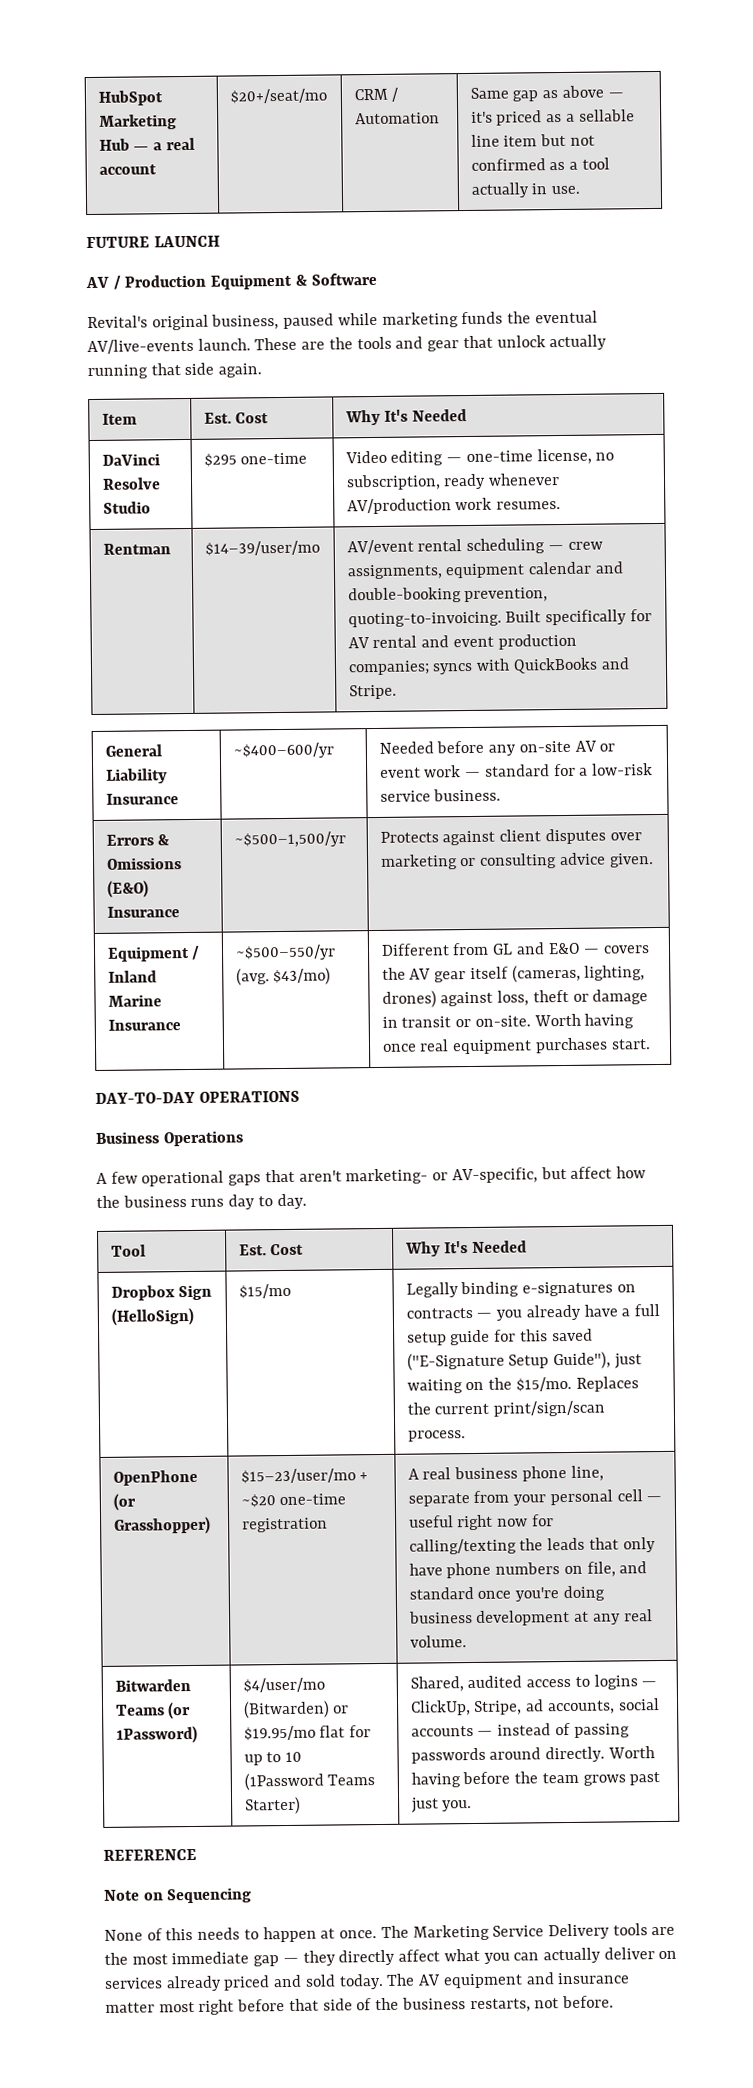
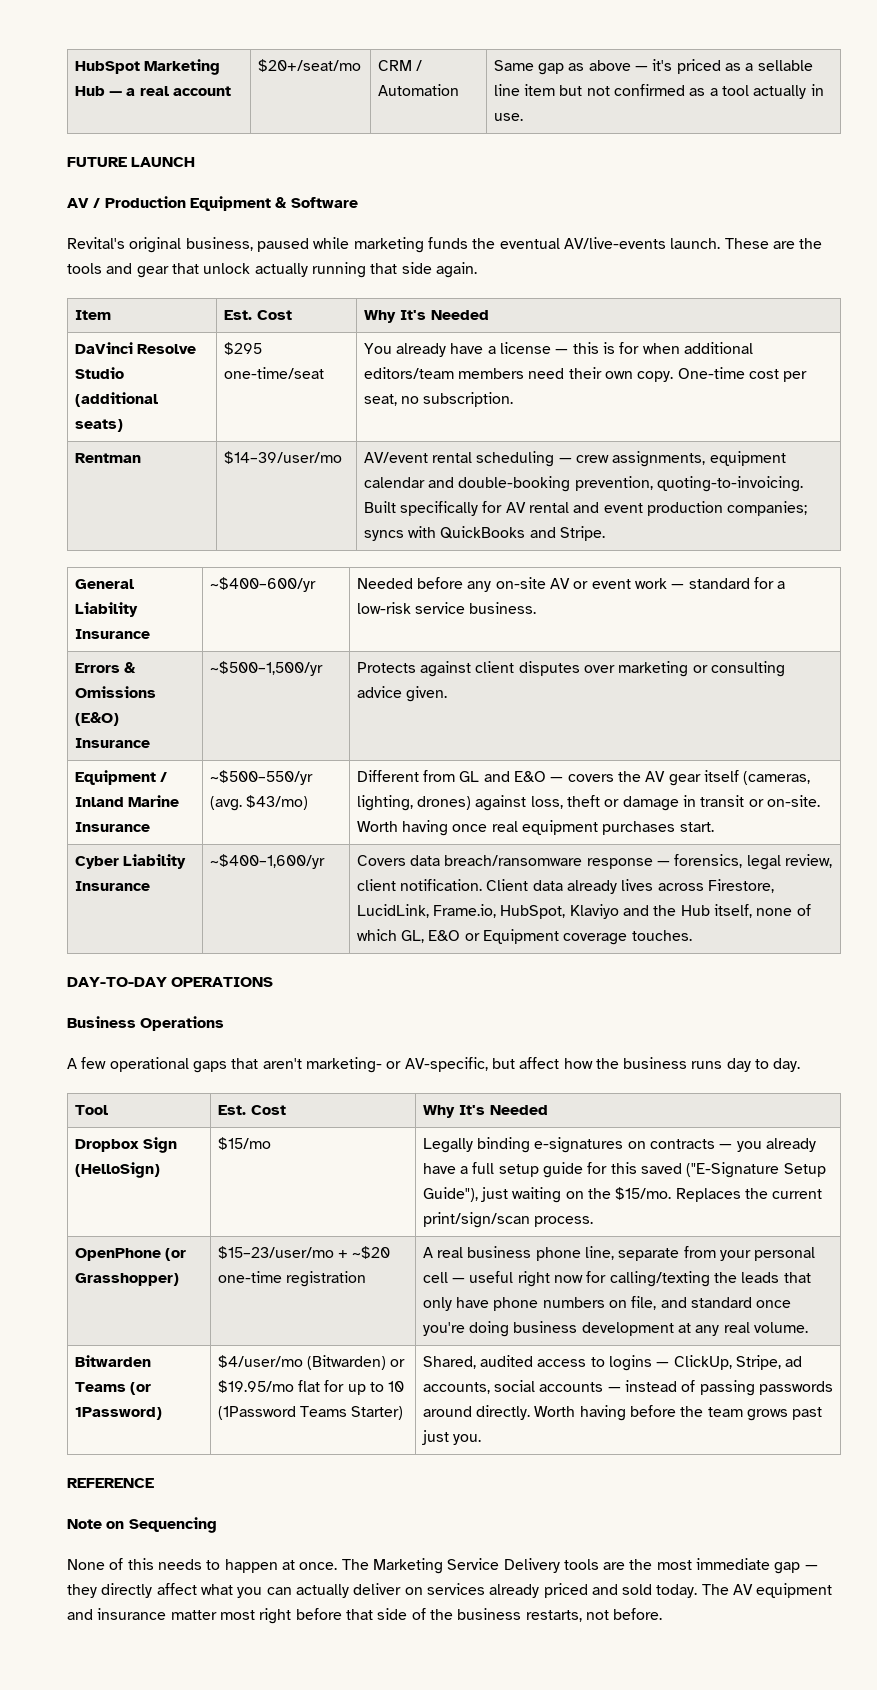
(151, 507) none -> [74,392,158,407] [74,419,123,432] (additional seats)
[240,452,308,465] [344,448,615,466] [345,473,561,491] [346,497,562,515] one-time | Video editing — one-time license, no subscription, ready whenever AV/production work resumes. -> [223,367,324,379] [363,342,754,357] [363,367,808,382] [363,392,514,407] one-time/seat | You already have a license — this is for when additional editors/team members need their own copy. One-time cost per seat, no subscription.
(651, 1044) none -> [74,854,187,869] [74,881,150,891] [209,854,325,869] [356,854,833,870] [356,879,775,894] [356,904,811,919] [356,929,692,945] // Cyber Liability Insurance | ~$400–1,600/yr | Covers data breach/ransomware response — forensics, legal review, client notification. Client data already lives across Firestore, LucidLink, Frame.io, HubSpot, Klaviyo and the Hub itself, none of which GL, E&O or Equipment coverage touches.

